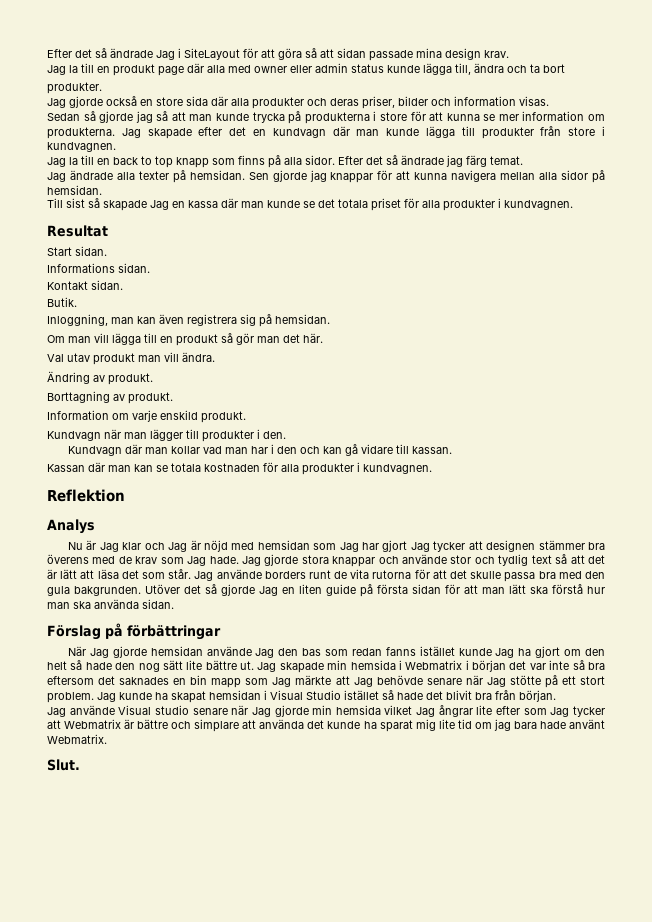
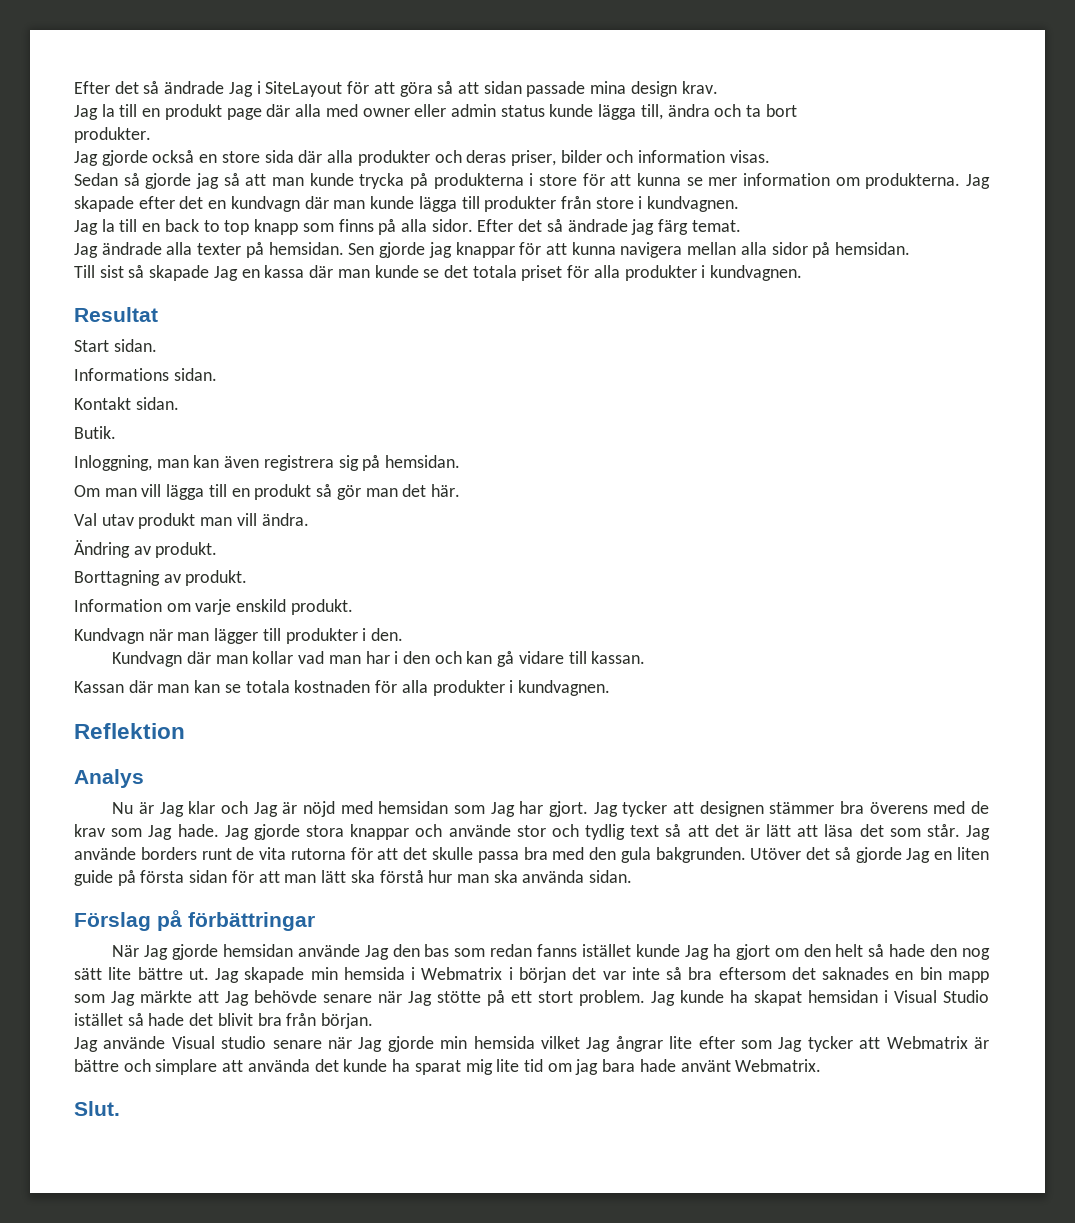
[382,540,408,552] gjort -> [548,801,588,817] gjort.

